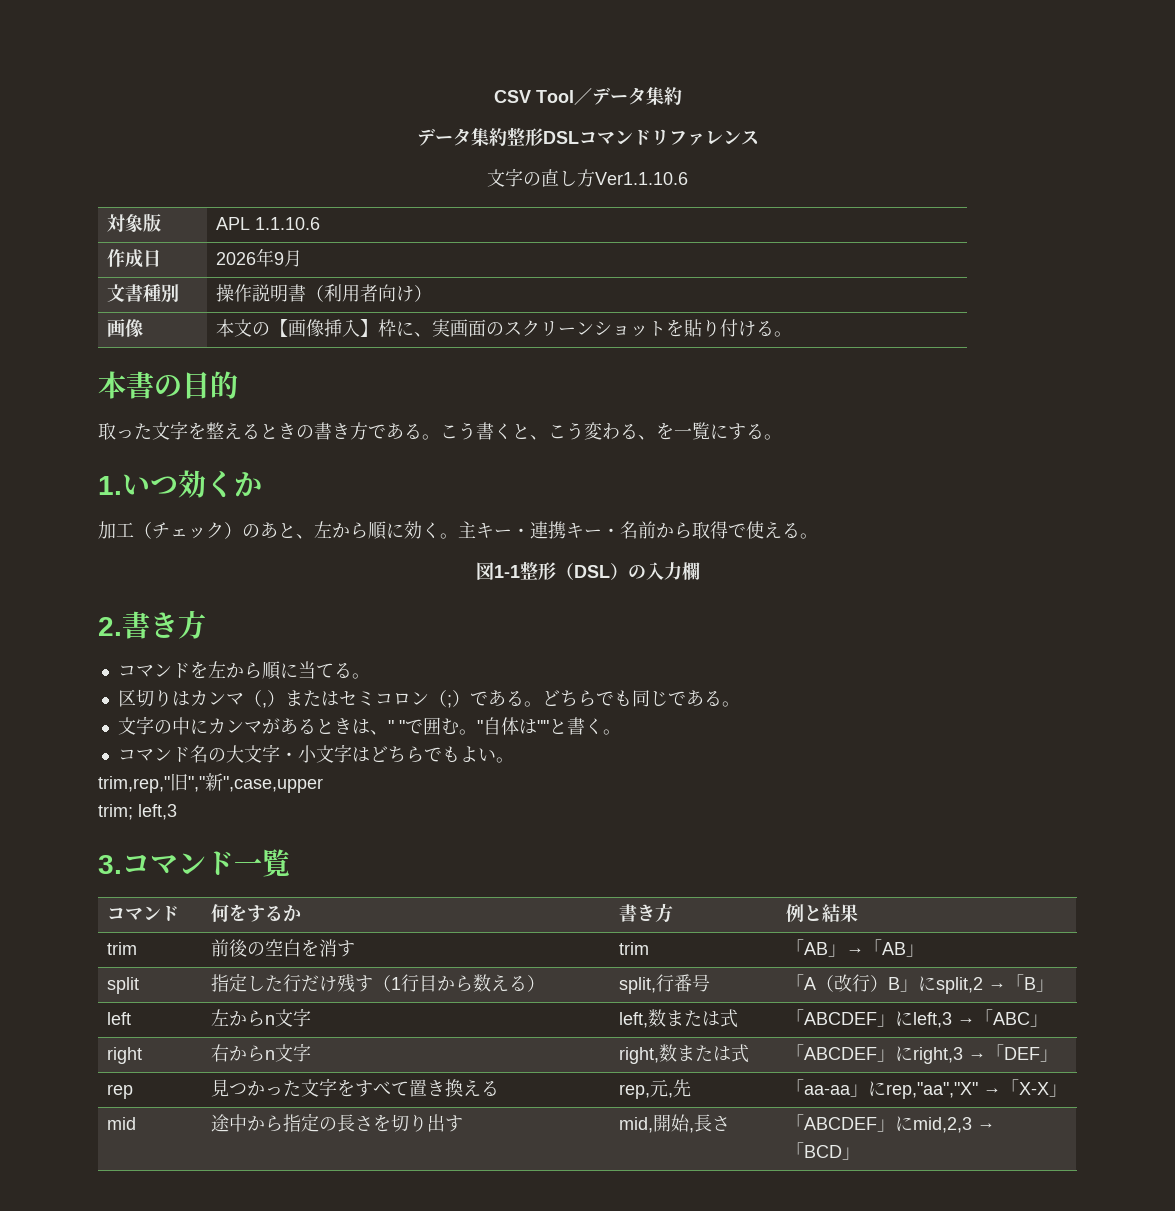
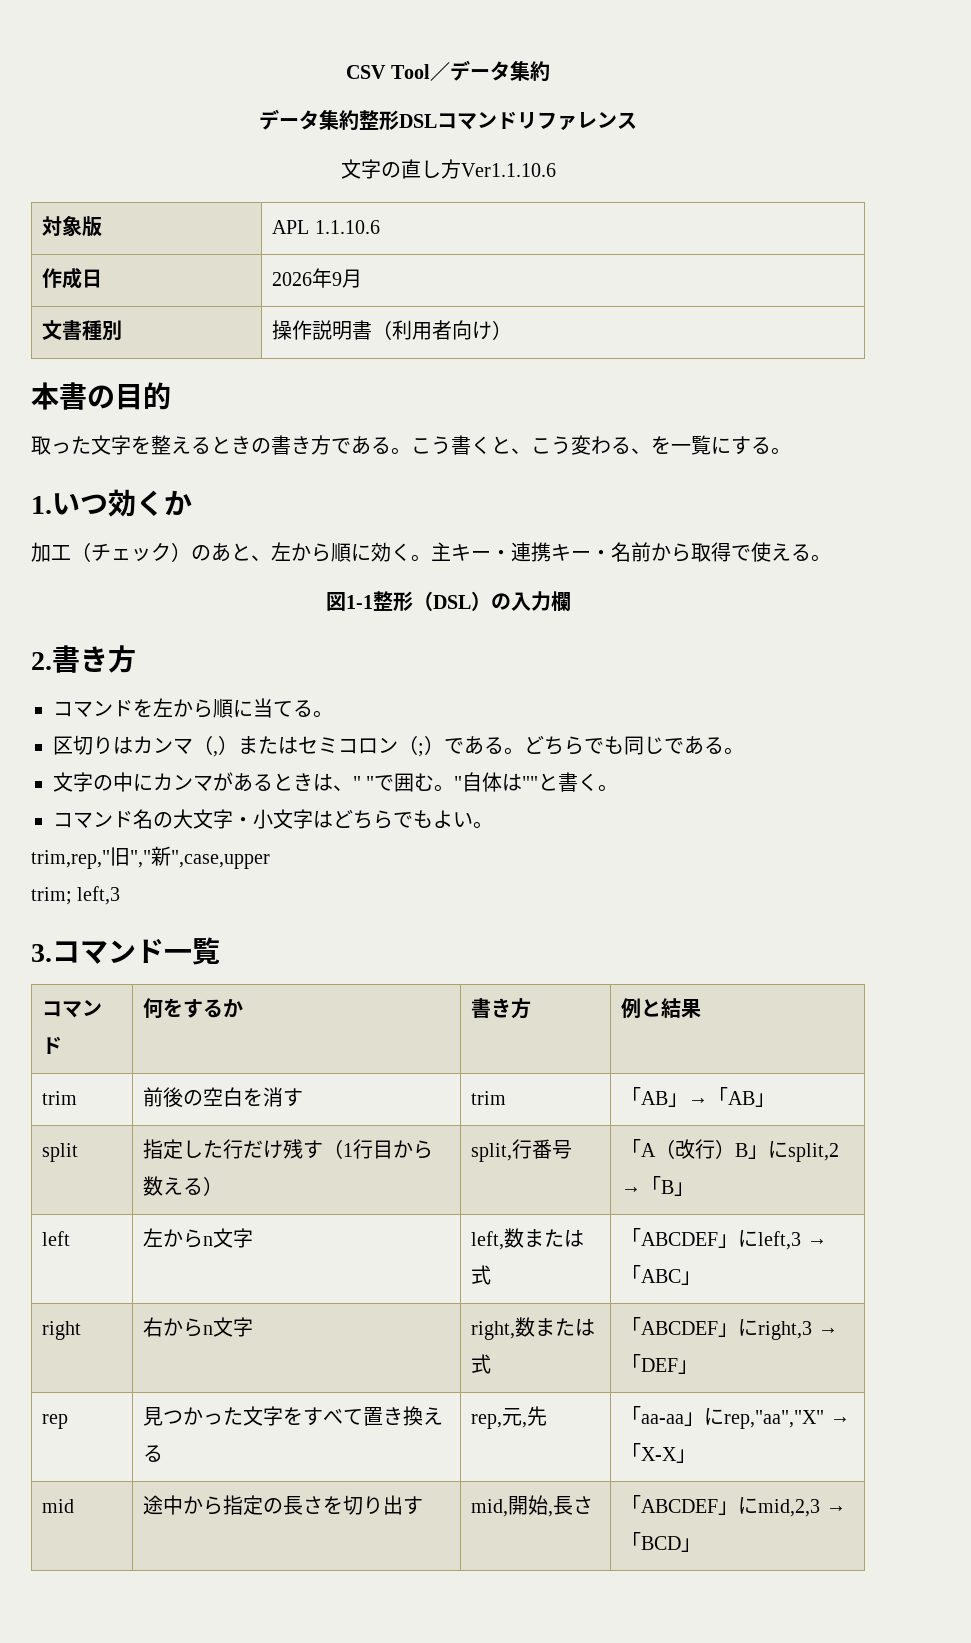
[106,319,143,337] [215,319,792,337] // 画像 | 本文の【画像挿入】枠に、実画面のスクリーンショットを貼り付ける。 -> (513, 330) none

